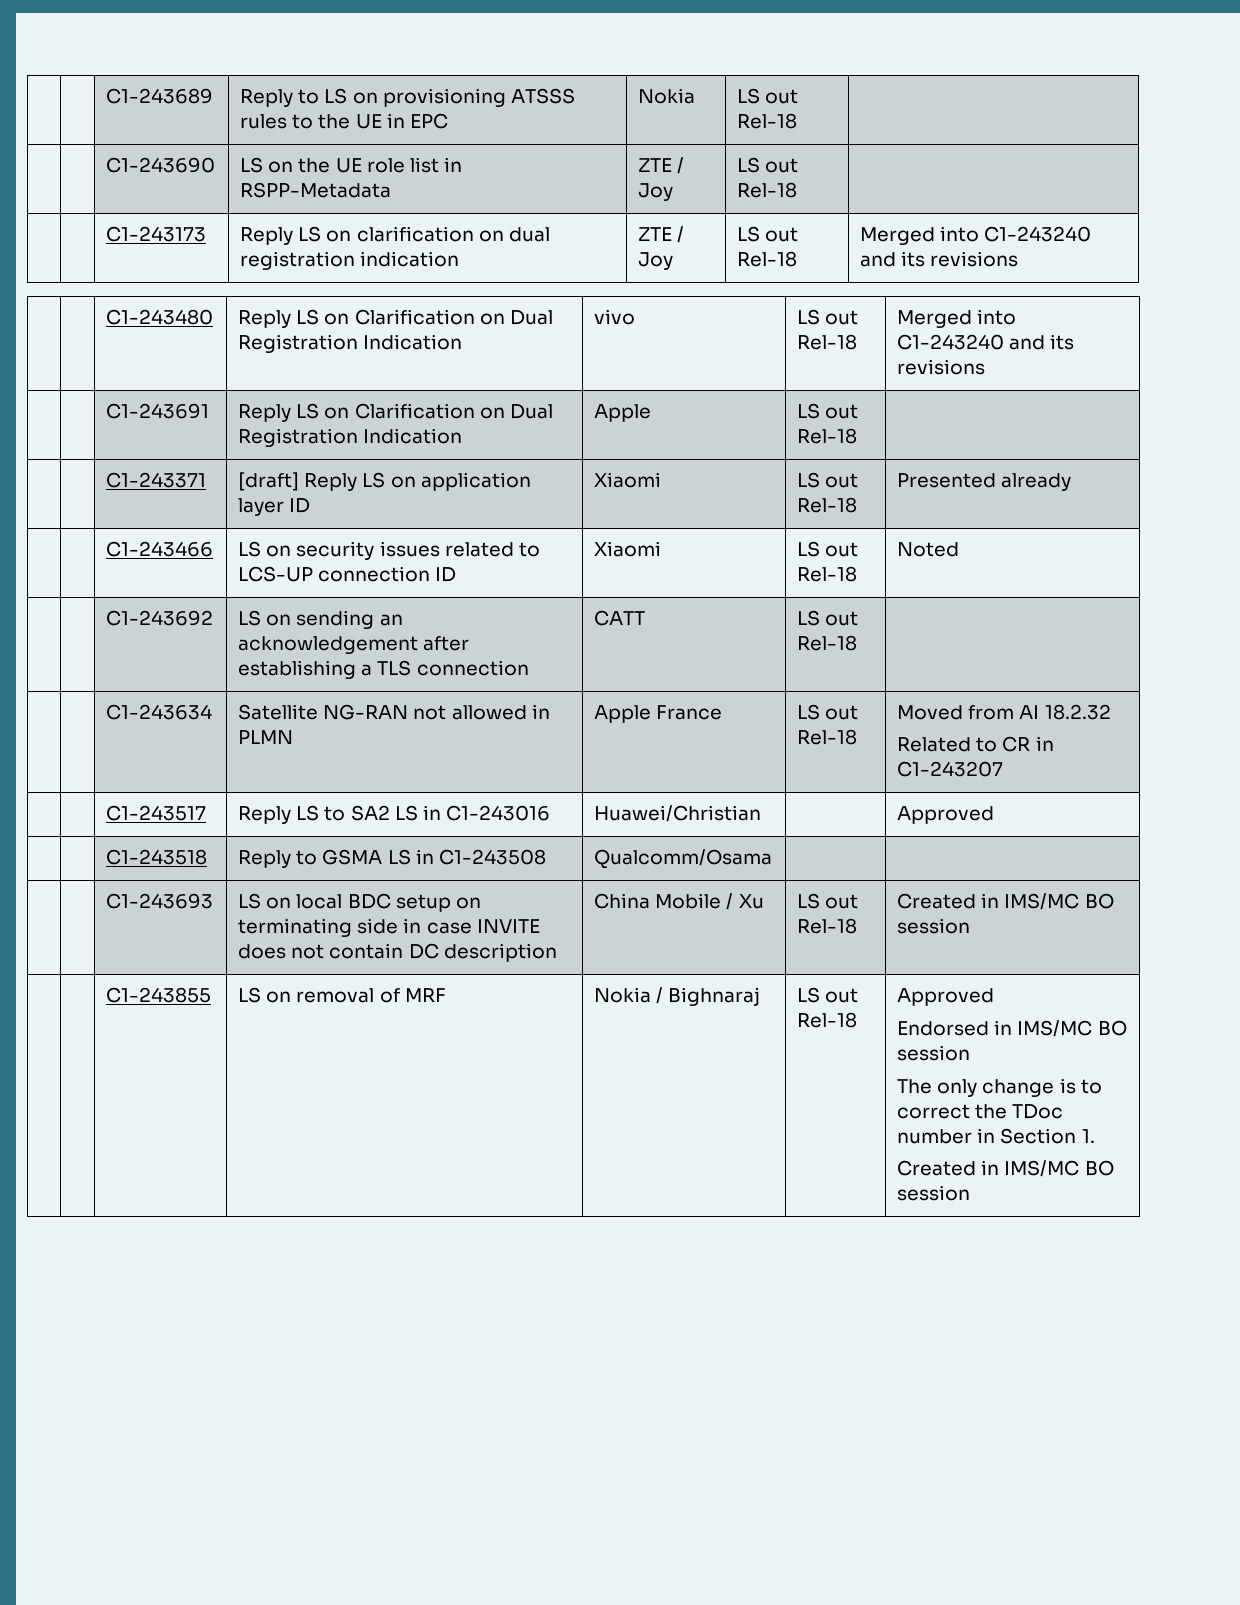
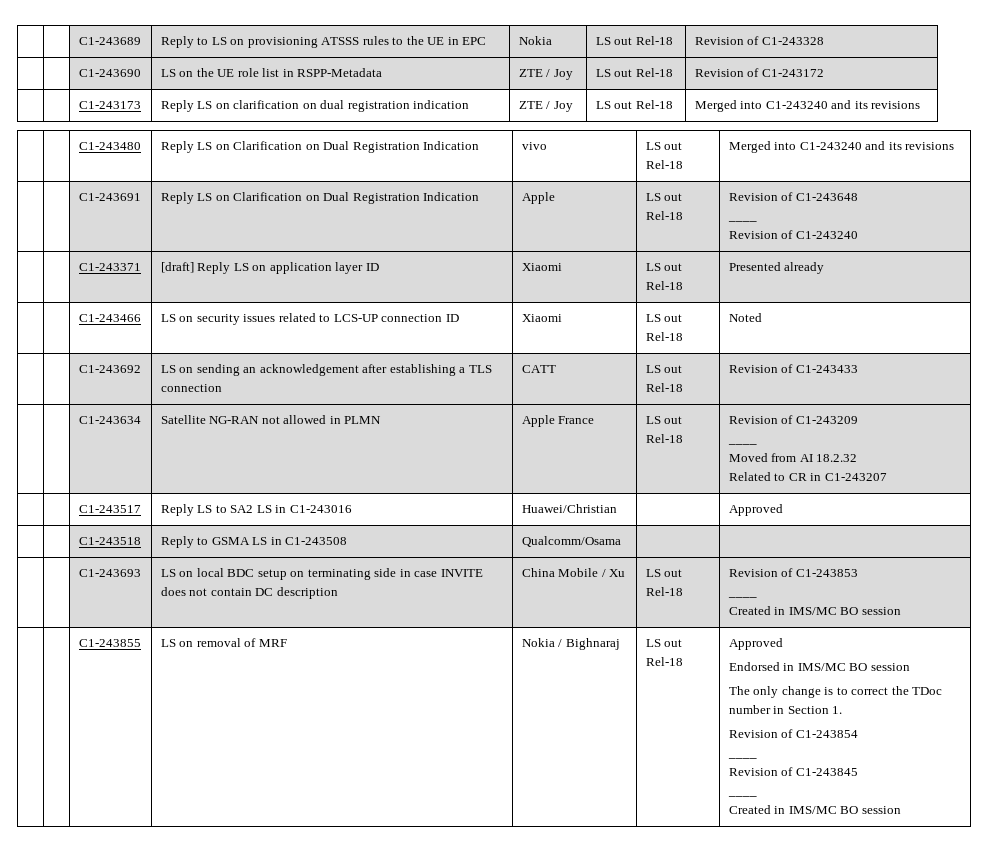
(798, 121) none -> [694,36,824,45] Revision of C1-243328
(798, 190) none -> [694,68,824,77] Revision of C1-243172
(858, 436) none -> [728,192,858,201] [727,220,757,222] [728,230,858,239] Revision of C1-243648 // ____ // Revision of C1-243240
(858, 643) none -> [728,364,858,373] Revision of C1-243433
(858, 737) none -> [728,415,858,424] [727,443,757,445] Revision of C1-243209 // ____ //
(858, 926) none -> [728,568,858,577] [727,596,757,598] Revision of C1-243853 // ____ //
(1095, 1136) none -> [728,729,858,738] [727,757,757,759] [728,767,858,776] [727,795,757,797] // Revision of C1-243854 // ____ // Revision of C1-243845 // ____

